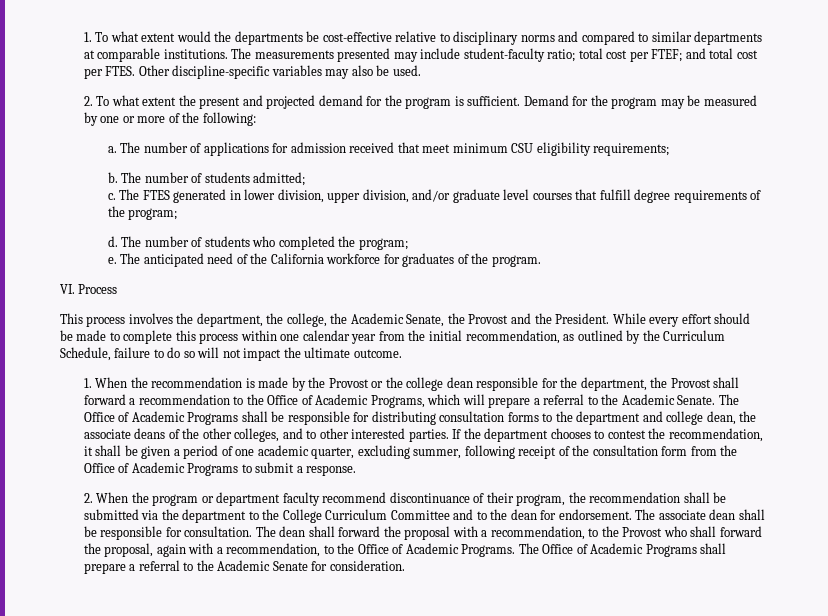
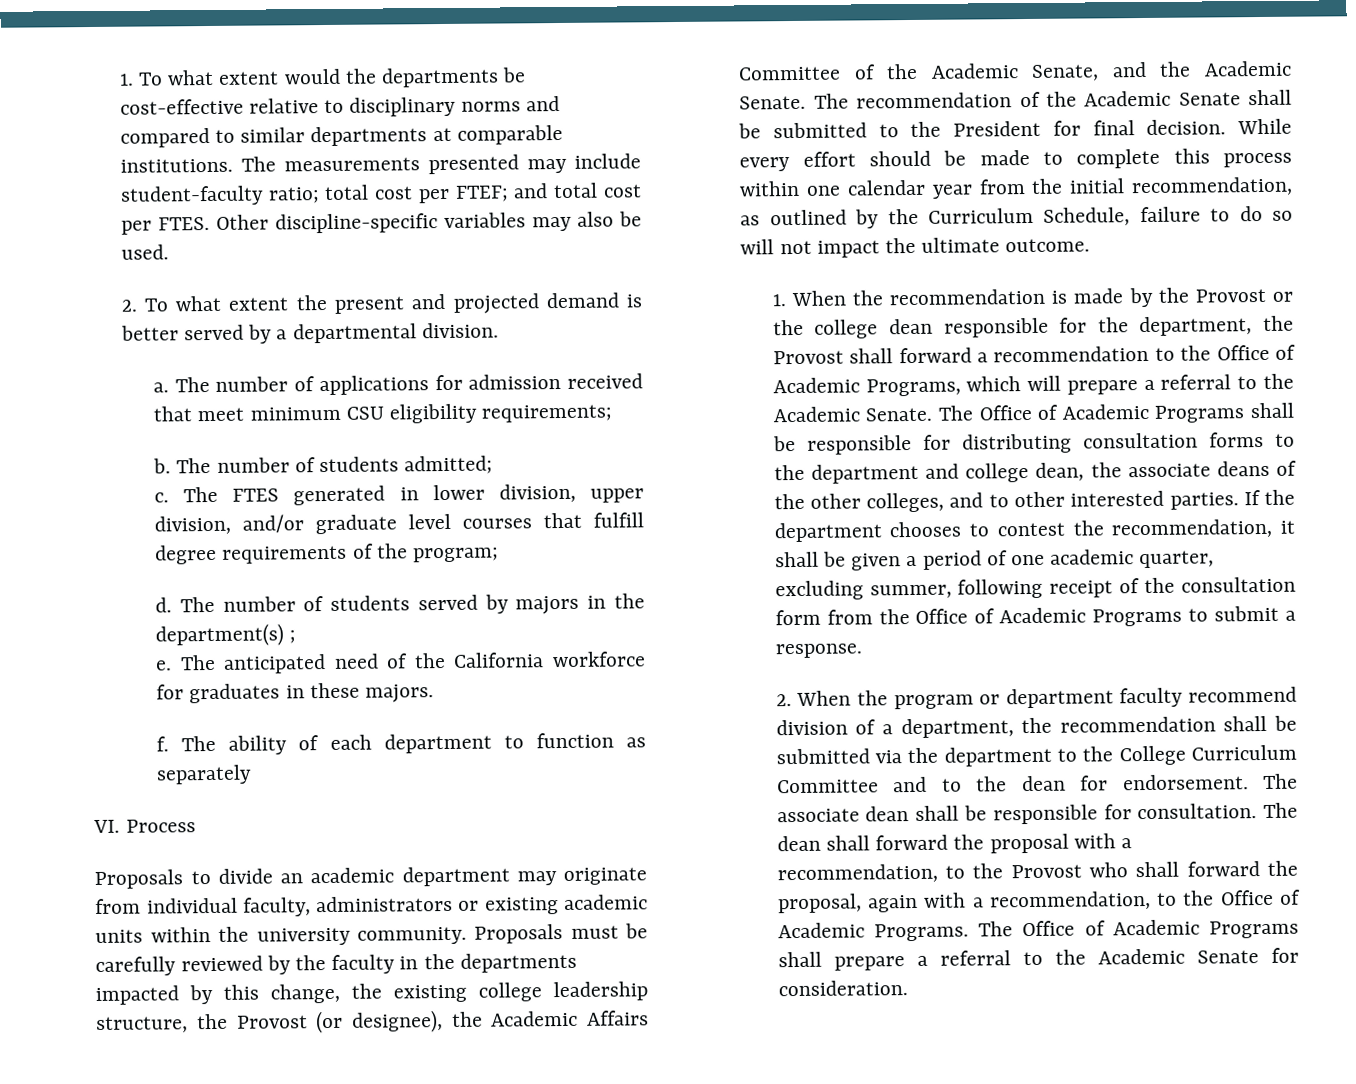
[366,95,757,109] [83,112,256,126] for the program is sufficient. Demand for the program may be measured by one or more of the following: -> [626,294,643,308] [120,322,499,344] is better served by a departmental division.
[252,236,408,250] who completed the program; -> [417,593,645,615] [155,623,297,647] served by majors in the department(s) ;
[457,253,541,267] [59,284,118,294] [59,313,610,327] of the program. // VI. Process // This process involves the department, the college, the Academic Senate, the Provost and the President. -> [285,682,434,703] [156,732,646,755] [156,764,253,785] [93,819,196,834] [94,866,647,889] [95,894,648,917] [95,923,648,946] [95,952,577,976] [95,981,648,1005] [96,1010,649,1034] [738,60,1292,81] [739,89,1292,110] [738,119,1227,139] in these majors. // f. The ability of each department to function as separately // VI. Process // Proposals to divide an academic department may originate from individual faculty, administrators or existing academic units within the university community. Proposals must be carefully reviewed by the faculty in the departments impacted by this change, the existing college leadership structure, the Provost (or designee), the Academic Affairs Committee of the Academic Senate, and the Academic Senate. The recommendation of the Academic Senate shall be submitted to the President for final decision.
[389,492,566,506] discontinuance of their program, -> [775,718,1014,739] division of a department,

